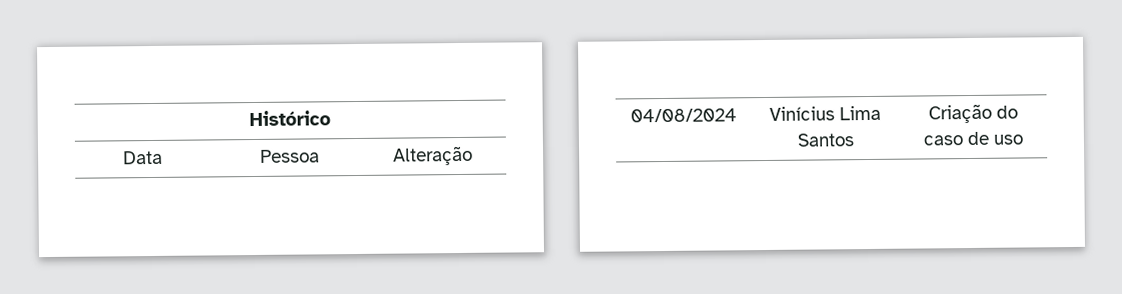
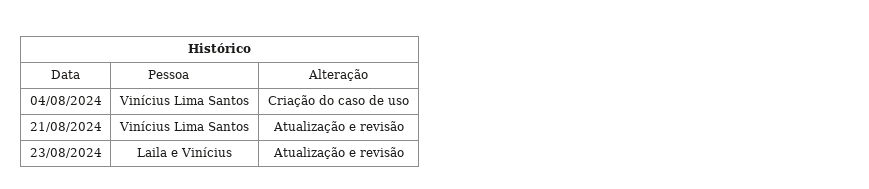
(1024, 139) none -> [29,122,102,132] [119,121,250,131] [272,121,404,133] [29,148,102,158] [137,147,233,157] [272,147,404,159] // 21/08/2024 | Vinícius Lima Santos | Atualização e revisão // 23/08/2024 | Laila e Vinícius | Atualização e revisão

